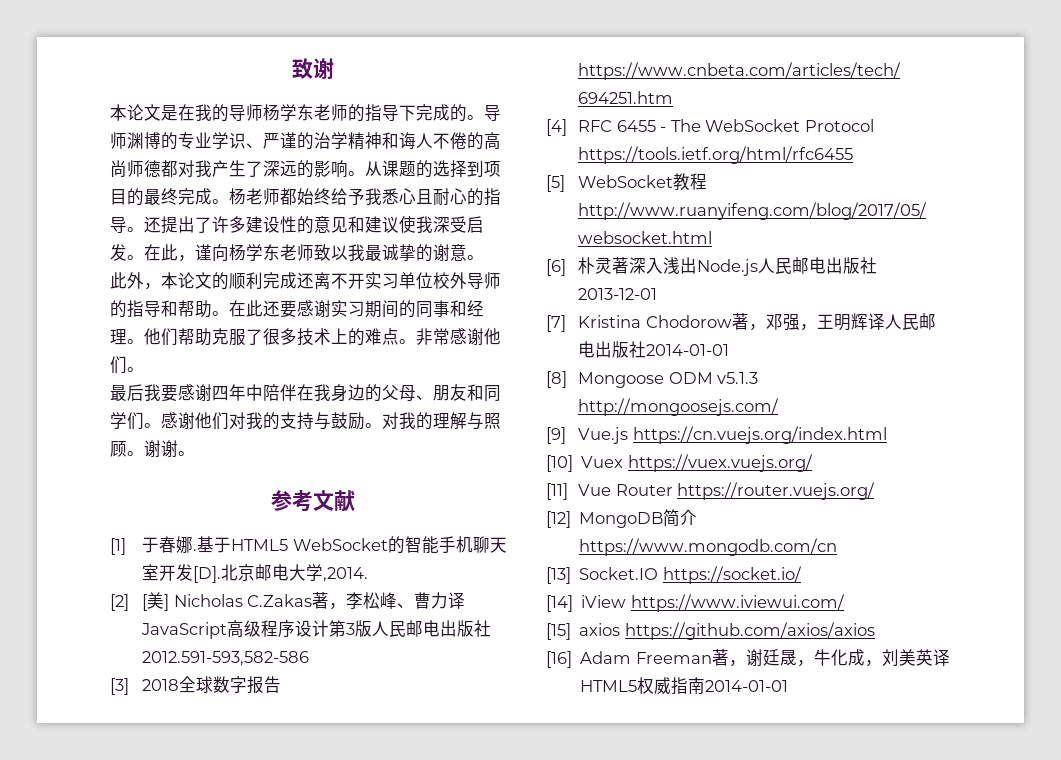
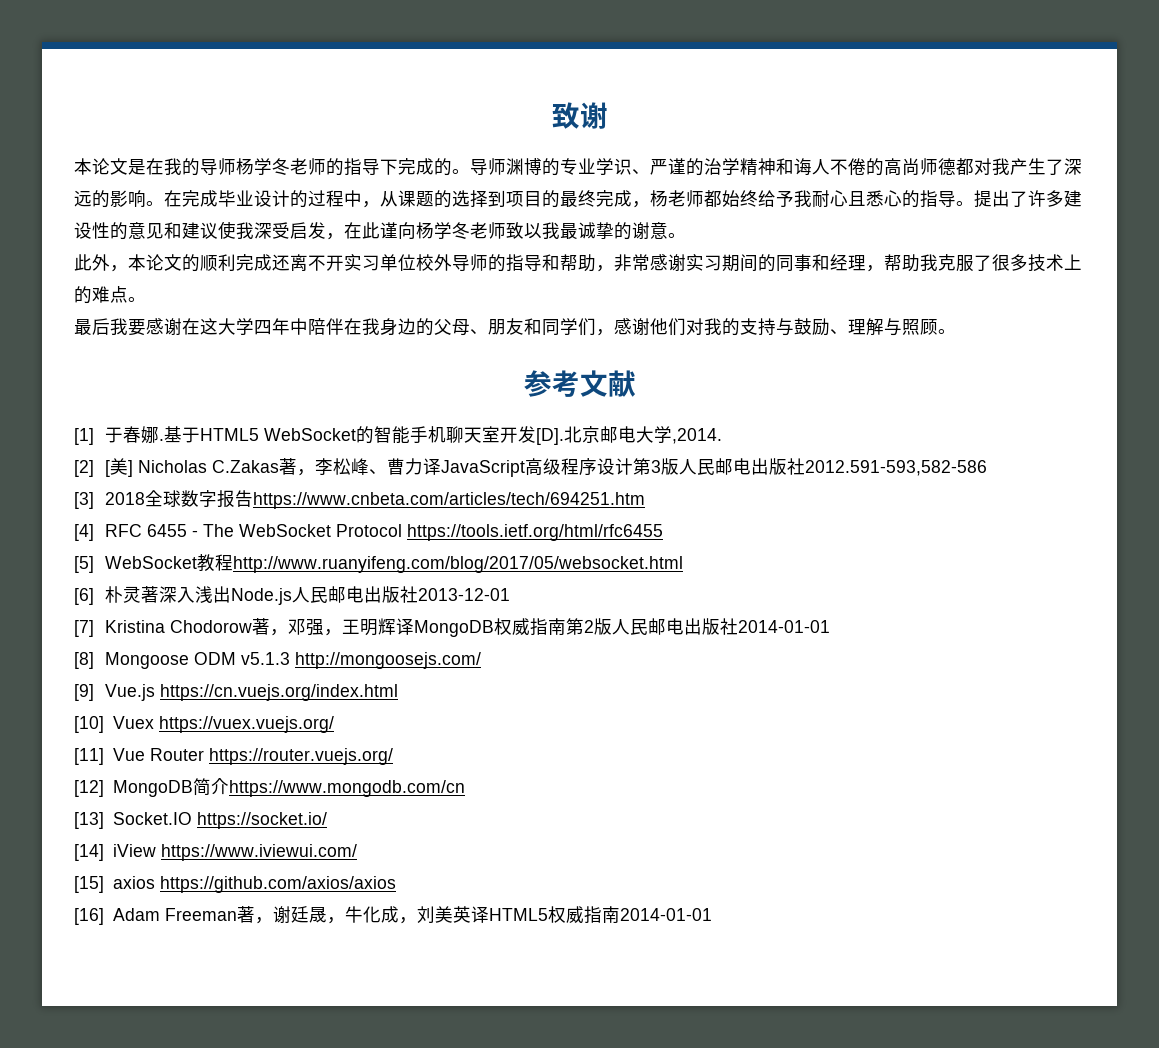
[297,104,314,121] 东 -> [272,158,290,175] 冬
(365, 173) none -> [164,190,380,208] 在完成毕业设计的过程中，
[212,199,229,204] 。 -> [632,201,650,208] ，
[382,188,450,206] 悉心且耐 -> [812,190,884,208] 耐心且悉
[144,216,161,233] 还 -> (974, 203) none
[127,244,195,262] 。在此， -> [326,222,380,240] ，在此
[263,244,280,261] 东 -> [452,222,470,239] 冬
[212,300,297,318] 。在此还要 -> [596,254,650,272] ，非常
[127,328,212,346] 。他们帮助 -> [866,254,938,272] ，帮助我
[416,328,501,345] [110,356,144,374] 非常感谢他们。 -> (146, 299) none
(212, 392) none -> [182,318,254,335] 在这大学
[144,423,161,428] 。 -> [596,329,614,336] ，
[365,412,433,430] 。对我的 -> [830,329,848,334] 、
[144,440,195,457] 谢谢。 -> (956, 331) none
(885, 321) none -> [413,618,612,637] MongoDB权威指南第2版

